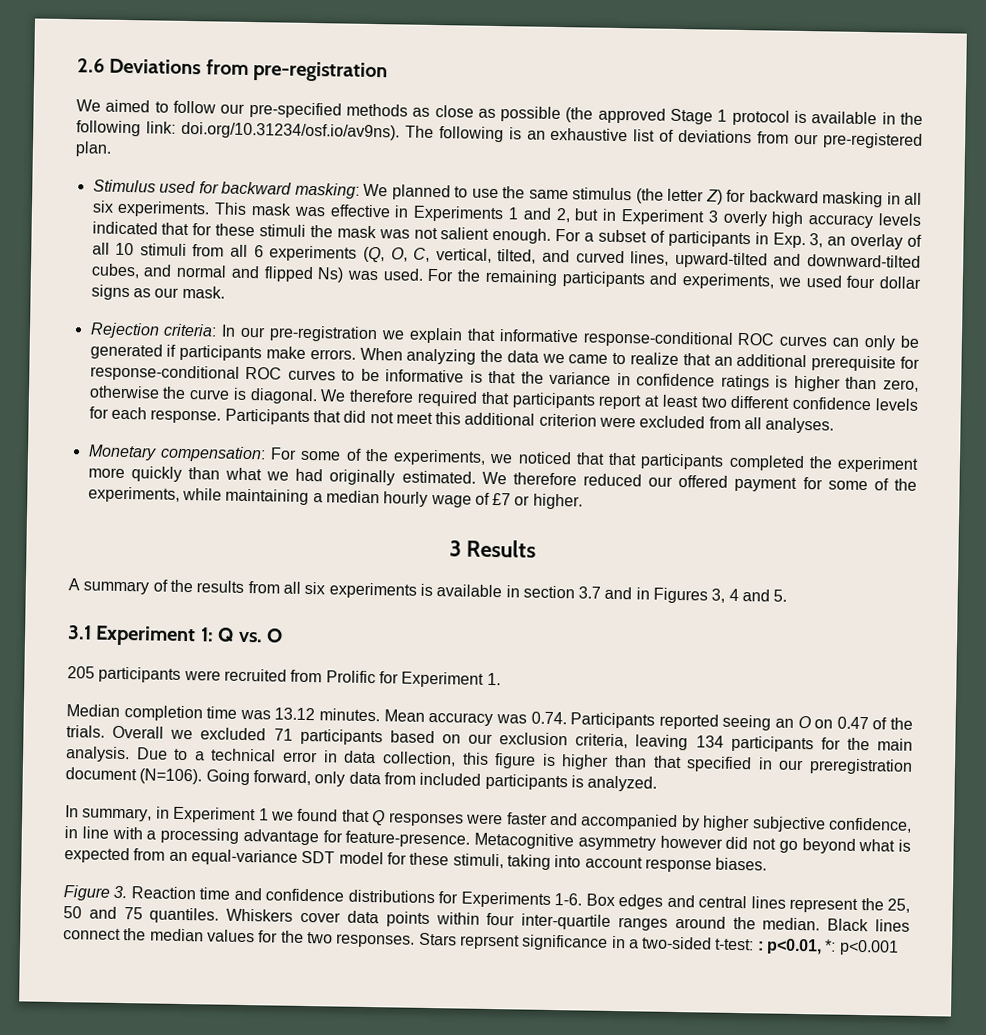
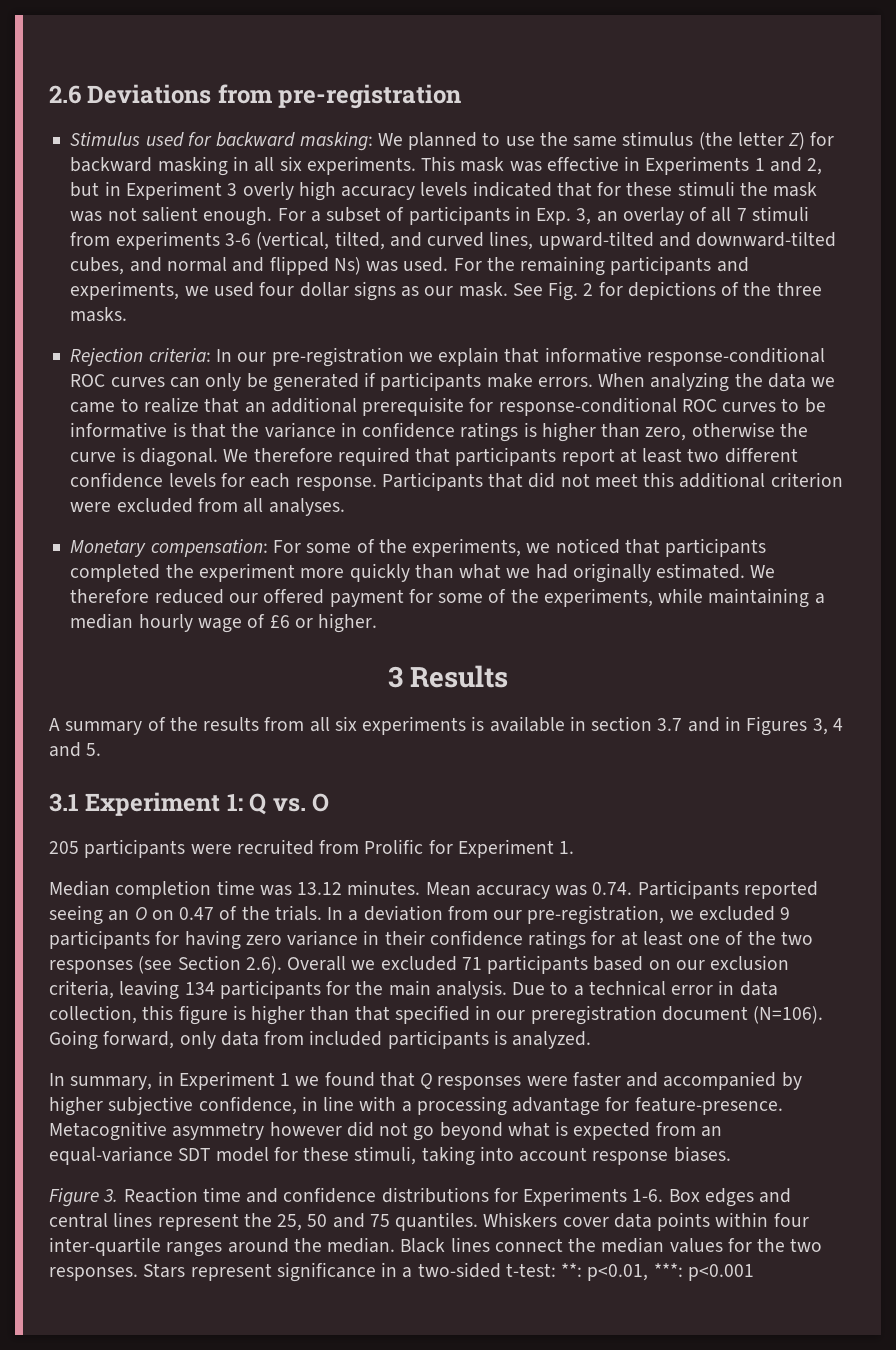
[76,99,923,126] [76,120,923,149] [75,141,112,157] // We aimed to follow our pre-specified methods as close as possible (the approved Stage 1 protocol is available in the following link: doi.org/10.31234/osf.io/av9ns). The following is an exhaustive list of deviations from our pre-registered plan. -> (462, 96) none
[115,242,135,256] 10 -> [736,208,747,221] 7
[230,244,492,263] all 6 experiments (Q, O, C, vertical, -> [115,231,330,250] experiments 3-6 (vertical,
(225, 292) none -> [512,281,822,301] [70,307,128,322] See Fig. 2 for depictions of the three masks.
[608,452,638,466] that -> (660, 546) none
[492,492,512,506] £7 -> [269,615,290,628] £6
(105, 731) none -> [327,905,791,925] [49,930,813,950] [49,955,282,974] In a deviation from our pre-registration, we excluded 9 participants for having zero variance in their confidence ratings for at least one of the two responses (see Section 2.6).
[458,934,520,950] reprsent -> [190,1263,272,1281] represent
[757,938,837,955] : p<0.01, *: -> [561,1263,683,1281] **: p<0.01, ***:

